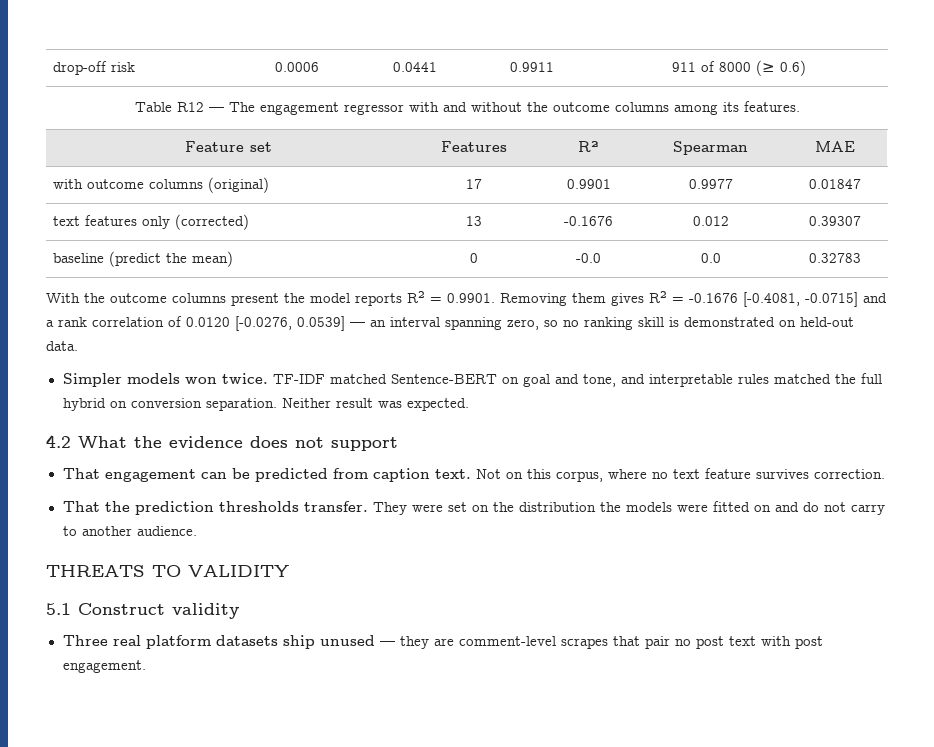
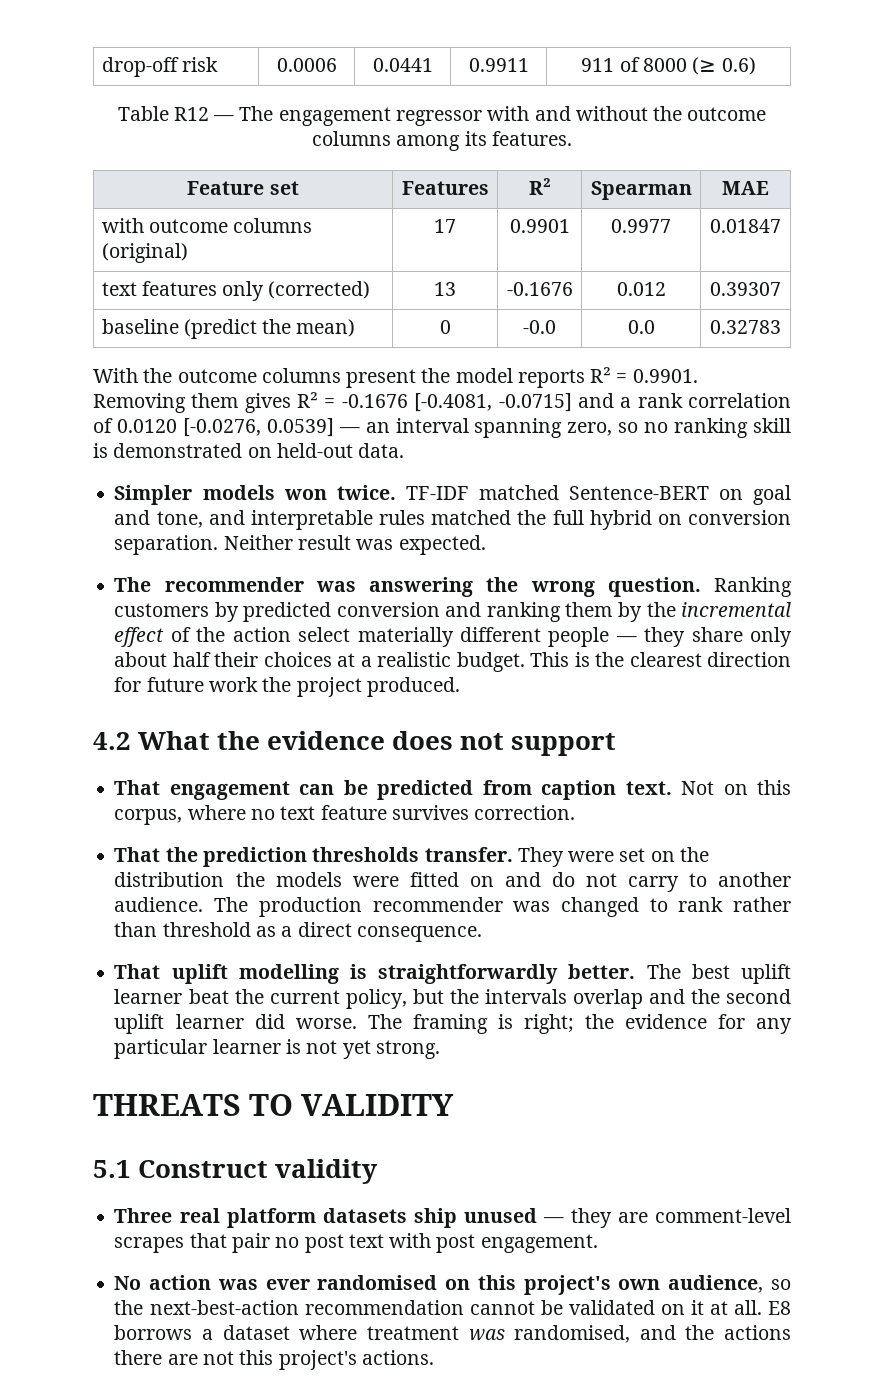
(469, 404) none -> [114,577,792,597] [114,602,792,622] [114,627,792,647] [114,652,791,672] [114,677,460,697] // The recommender was answering the wrong question. Ranking customers by predicted conversion and ranking them by the incremental effect of the action select materially different people — they share only about half their choices at a realistic budget. This is the clearest direction for future work the project produced.
(197, 531) none -> [214,897,792,917] [114,922,482,942] [114,964,792,984] [114,989,791,1009] [114,1014,792,1034] [114,1039,440,1059] The production recommender was changed to rank rather than threshold as a direct consequence. // That uplift modelling is straightforwardly better. The best uplift learner beat the current policy, but the intervals overlap and the second uplift learner did worse. The framing is right; the evidence for any particular learner is not yet strong.
(146, 666) none -> [114,1275,791,1295] [114,1300,791,1315] [114,1325,792,1343] [114,1350,434,1370] // No action was ever randomised on this project's own audience, so the next-best-action recommendation cannot be validated on it at all. E8 borrows a dataset where treatment was randomised, and the actions there are not this project's actions.

